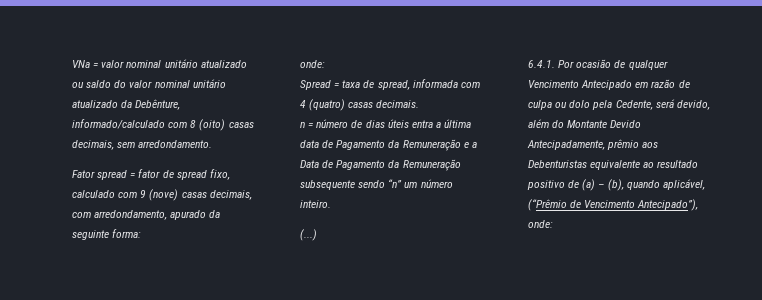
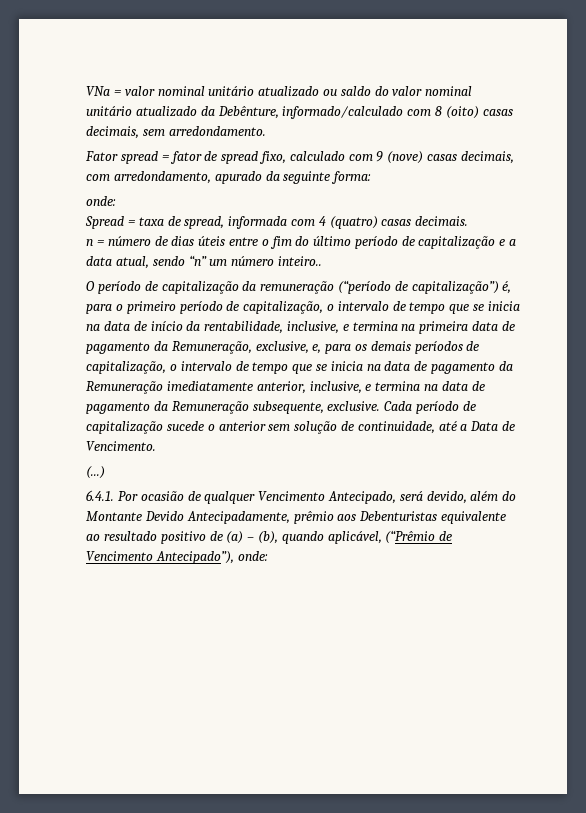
[411,119,472,128] [300,139,477,151] [300,159,461,171] [300,179,453,190] [300,200,332,208] entra a última data de Pagamento da Remuneração e a Data de Pagamento da Remuneração subsequente sendo “n” um número inteiro. -> [228,236,517,249] [86,255,322,269] [86,280,512,294] [86,301,520,314] [86,321,515,334] [86,341,480,354] [86,361,513,374] [86,381,485,394] [86,401,476,414] [86,421,515,434] [86,441,157,451] entre o fim do último período de capitalização e a data atual, sendo “n” um número inteiro.. // O período de capitalização da remuneração (“período de capitalização”) é, para o primeiro período de capitalização, o intervalo de tempo que se inicia na data de início da rentabilidade, inclusive, e termina na primeira data de pagamento da Remuneração, exclusive, e, para os demais períodos de capitalização, o intervalo de tempo que se inicia na data de pagamento da Remuneração imediatamente anterior, inclusive, e termina na data de pagamento da Remuneração subsequente, exclusive. Cada período de capitalização sucede o anterior sem solução de continuidade, até a Data de Vencimento.
[581,79,690,90] [528,100,653,110] Antecipado em razão de culpa ou dolo pela Cedente, -> [327,491,396,504] Antecipado,

